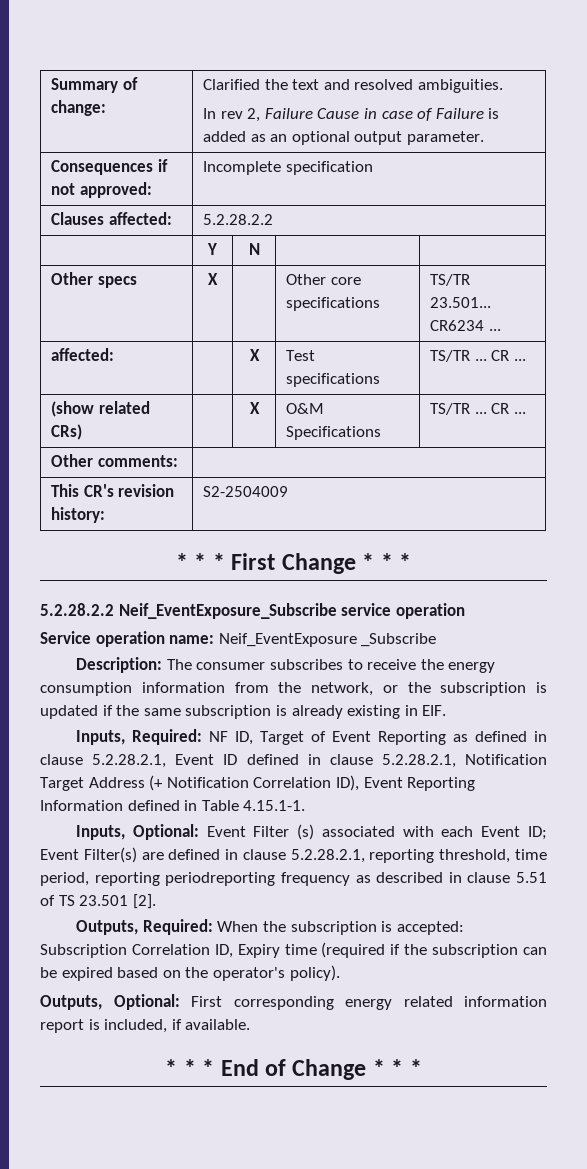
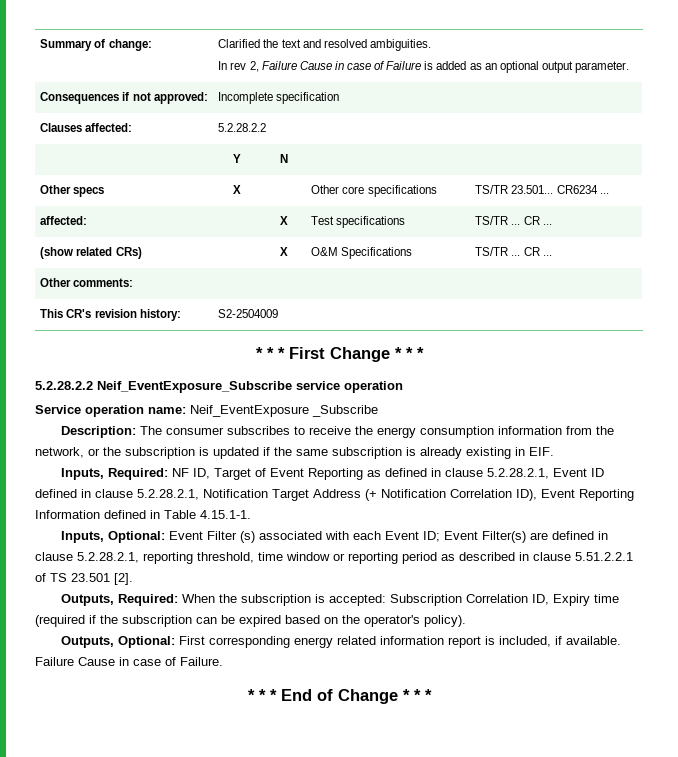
[40,872,350,886] period, reporting periodreporting frequency -> [286,552,437,564] window or reporting period
[516,872,547,883] 5.51 -> [575,552,633,561] 5.51.2.2.1
(251, 1024) none -> [35,657,223,666] Failure Cause in case of Failure.

